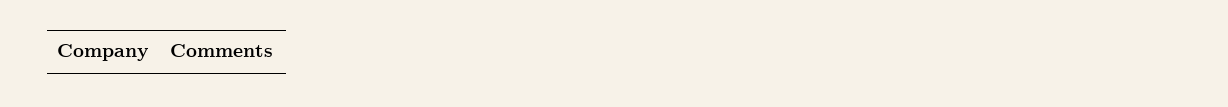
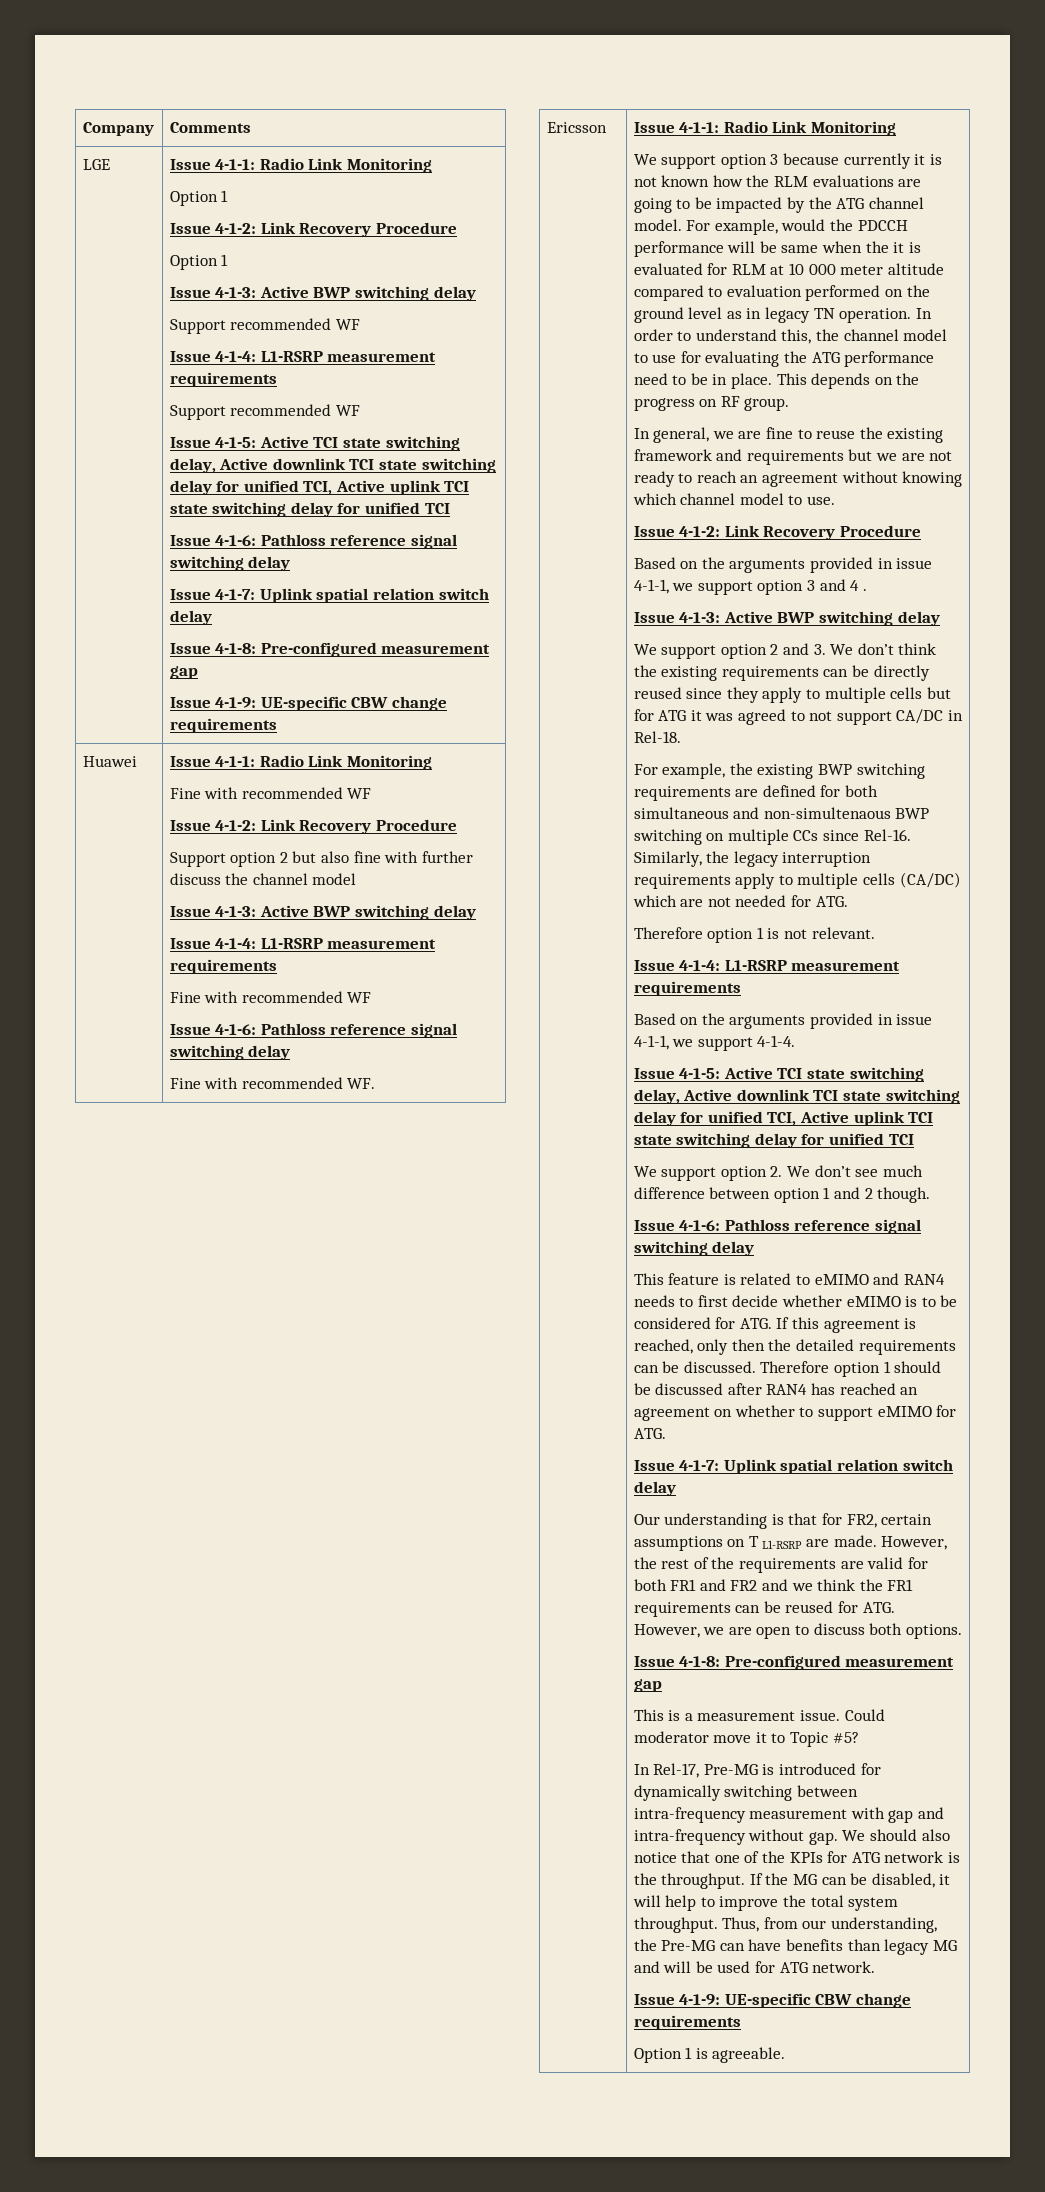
(274, 50) none -> [82,159,110,170] [169,158,432,173] [169,190,229,206] [169,222,457,237] [169,254,229,270] [169,286,476,301] [169,318,360,334] [169,351,437,362] [169,372,277,387] [169,404,360,420] [169,436,460,451] [169,458,496,473] [169,480,470,495] [169,502,450,517] [169,534,457,549] [169,556,291,571] [169,588,489,603] [169,610,212,625] [169,642,491,657] [169,666,198,679] [169,696,447,711] [169,718,277,733] [82,756,137,767] [169,755,432,770] [169,787,372,799] [169,819,457,834] [169,851,473,867] [169,873,357,885] [169,905,476,920] [169,938,437,949] [169,959,277,974] [169,991,372,1003] [169,1023,457,1038] [169,1045,291,1060] [169,1077,376,1089] [546,122,607,133] [633,121,896,136] [633,153,942,169] [633,175,922,187] [633,197,924,213] [633,219,908,235] [633,241,921,257] [633,263,944,275] [633,285,930,301] [633,307,932,323] [633,329,948,344] [633,351,935,367] [633,373,920,389] [633,396,790,411] [633,427,944,443] [633,449,953,465] [633,471,963,487] [632,493,835,505] [633,525,921,540] [633,557,933,573] [633,579,867,595] [633,611,940,626] [633,643,937,659] [633,665,930,681] [633,687,951,703] [633,709,963,725] [633,731,681,743] [633,763,925,779] [633,785,878,801] [633,807,930,819] [633,829,911,845] [633,851,872,867] [633,872,961,889] [632,895,848,907] [633,927,875,943] [633,960,901,971] [633,981,741,996] [633,1013,933,1029] [633,1035,796,1051] [633,1067,924,1082] [633,1089,960,1104] [633,1111,934,1126] [633,1133,914,1148] [633,1165,923,1181] [633,1187,931,1203] [633,1219,921,1234] [633,1241,755,1256] [633,1273,945,1285] [633,1295,958,1307] [633,1317,917,1333] [633,1339,956,1355] [633,1361,942,1377] [633,1383,919,1395] [633,1405,957,1421] [633,1428,666,1439] [633,1459,953,1474] [633,1481,676,1496] [633,1513,933,1529] [633,1535,948,1551] [633,1557,928,1573] [633,1579,914,1591] [633,1601,895,1617] [633,1623,962,1639] [633,1655,955,1670] [633,1679,662,1692] [633,1709,885,1721] [633,1731,859,1747] [633,1763,881,1778] [633,1785,858,1801] [633,1807,944,1823] [633,1829,950,1845] [633,1851,960,1863] [633,1873,951,1889] [632,1895,899,1911] [633,1917,937,1933] [633,1939,957,1955] [633,1961,876,1973] [633,1993,911,2008] [633,2015,741,2030] [633,2047,786,2063] // LGE | Issue 4-1-1: Radio Link Monitoring // Option 1 // Issue 4-1-2: Link Recovery Procedure // Option 1 // Issue 4-1-3: Active BWP switching delay // Support recommended WF // Issue 4-1-4: L1-RSRP measurement requirements // Support recommended WF // Issue 4-1-5: Active TCI state switching delay, Active downlink TCI state switching delay for unified TCI, Active uplink TCI state switching delay for unified TCI // Issue 4-1-6: Pathloss reference signal switching delay // Issue 4-1-7: Uplink spatial relation switch delay // Issue 4-1-8: Pre-configured measurement gap // Issue 4-1-9: UE-specific CBW change requirements // Huawei | Issue 4-1-1: Radio Link Monitoring // Fine with recommended WF // Issue 4-1-2: Link Recovery Procedure // Support option 2 but also fine with further discuss the channel model // Issue 4-1-3: Active BWP switching delay // Issue 4-1-4: L1-RSRP measurement requirements // Fine with recommended WF // Issue 4-1-6: Pathloss reference signal switching delay // Fine with recommended WF. // Ericsson | Issue 4-1-1: Radio Link Monitoring // We support option 3 because currently it is not known how the RLM evaluations are going to be impacted by the ATG channel model. For example, would the PDCCH performance will be same when the it is evaluated for RLM at 10 000 meter altitude compared to evaluation performed on the ground level as in legacy TN operation. In order to understand this, the channel model to use for evaluating the ATG performance need to be in place. This depends on the progress on RF group. // In general, we are fine to reuse the existing framework and requirements but we are not ready to reach an agreement without knowing which channel model to use. // Issue 4-1-2: Link Recovery Procedure // Based on the arguments provided in issue 4-1-1, we support option 3 and 4 . // Issue 4-1-3: Active BWP switching delay // We support option 2 and 3. We don’t think the existing requirements can be directly reused since they apply to multiple cells but for ATG it was agreed to not support CA/DC in Rel-18. // For example, the existing BWP switching requirements are defined for both simultaneous and non-simultenaous BWP switching on multiple CCs since Rel-16. Similarly, the legacy interruption requirements apply to multiple cells (CA/DC) which are not needed for ATG. // Therefore option 1 is not relevant. // Issue 4-1-4: L1-RSRP measurement requirements // Based on the arguments provided in issue 4-1-1, we support 4-1-4. // Issue 4-1-5: Active TCI state switching delay, Active downlink TCI state switching delay for unified TCI, Active uplink TCI state switching delay for unified TCI // We support option 2. We don’t see much difference between option 1 and 2 though. // Issue 4-1-6: Pathloss reference signal switching delay // This feature is related to eMIMO and RAN4 needs to first decide whether eMIMO is to be considered for ATG. If this agreement is reached, only then the detailed requirements can be discussed. Therefore option 1 should be discussed after RAN4 has reached an agreement on whether to support eMIMO for ATG. // Issue 4-1-7: Uplink spatial relation switch delay // Our understanding is that for FR2, certain assumptions on T L1-RSRP are made. However, the rest of the requirements are valid for both FR1 and FR2 and we think the FR1 requirements can be reused for ATG. However, we are open to discuss both options. // Issue 4-1-8: Pre-configured measurement gap // This is a measurement issue. Could moderator move it to Topic #5? // In Rel-17, Pre-MG is introduced for dynamically switching between intra-frequency measurement with gap and intra-frequency without gap. We should also notice that one of the KPIs for ATG network is the throughput. If the MG can be disabled, it will help to improve the total system throughput. Thus, from our understanding, the Pre-MG can have benefits than legacy MG and will be used for ATG network. // Issue 4-1-9: UE-specific CBW change requirements // Option 1 is agreeable.

